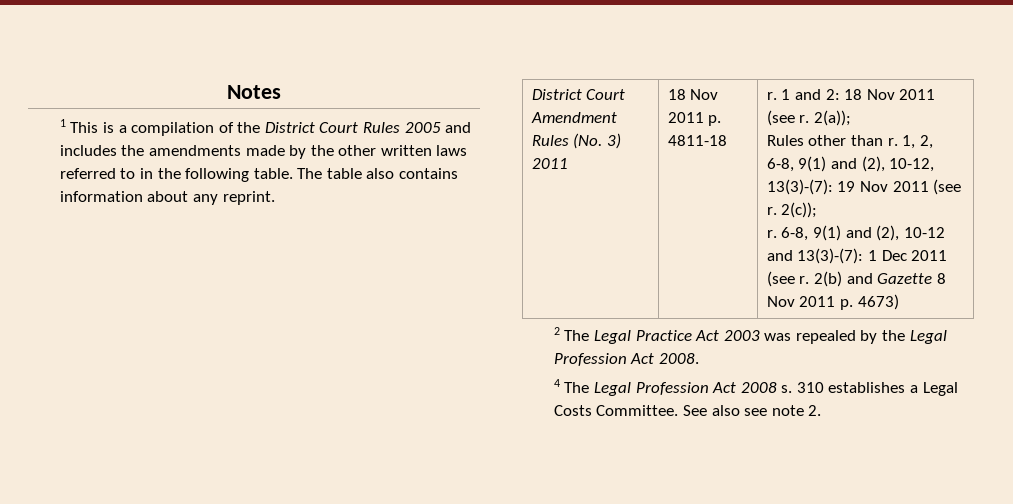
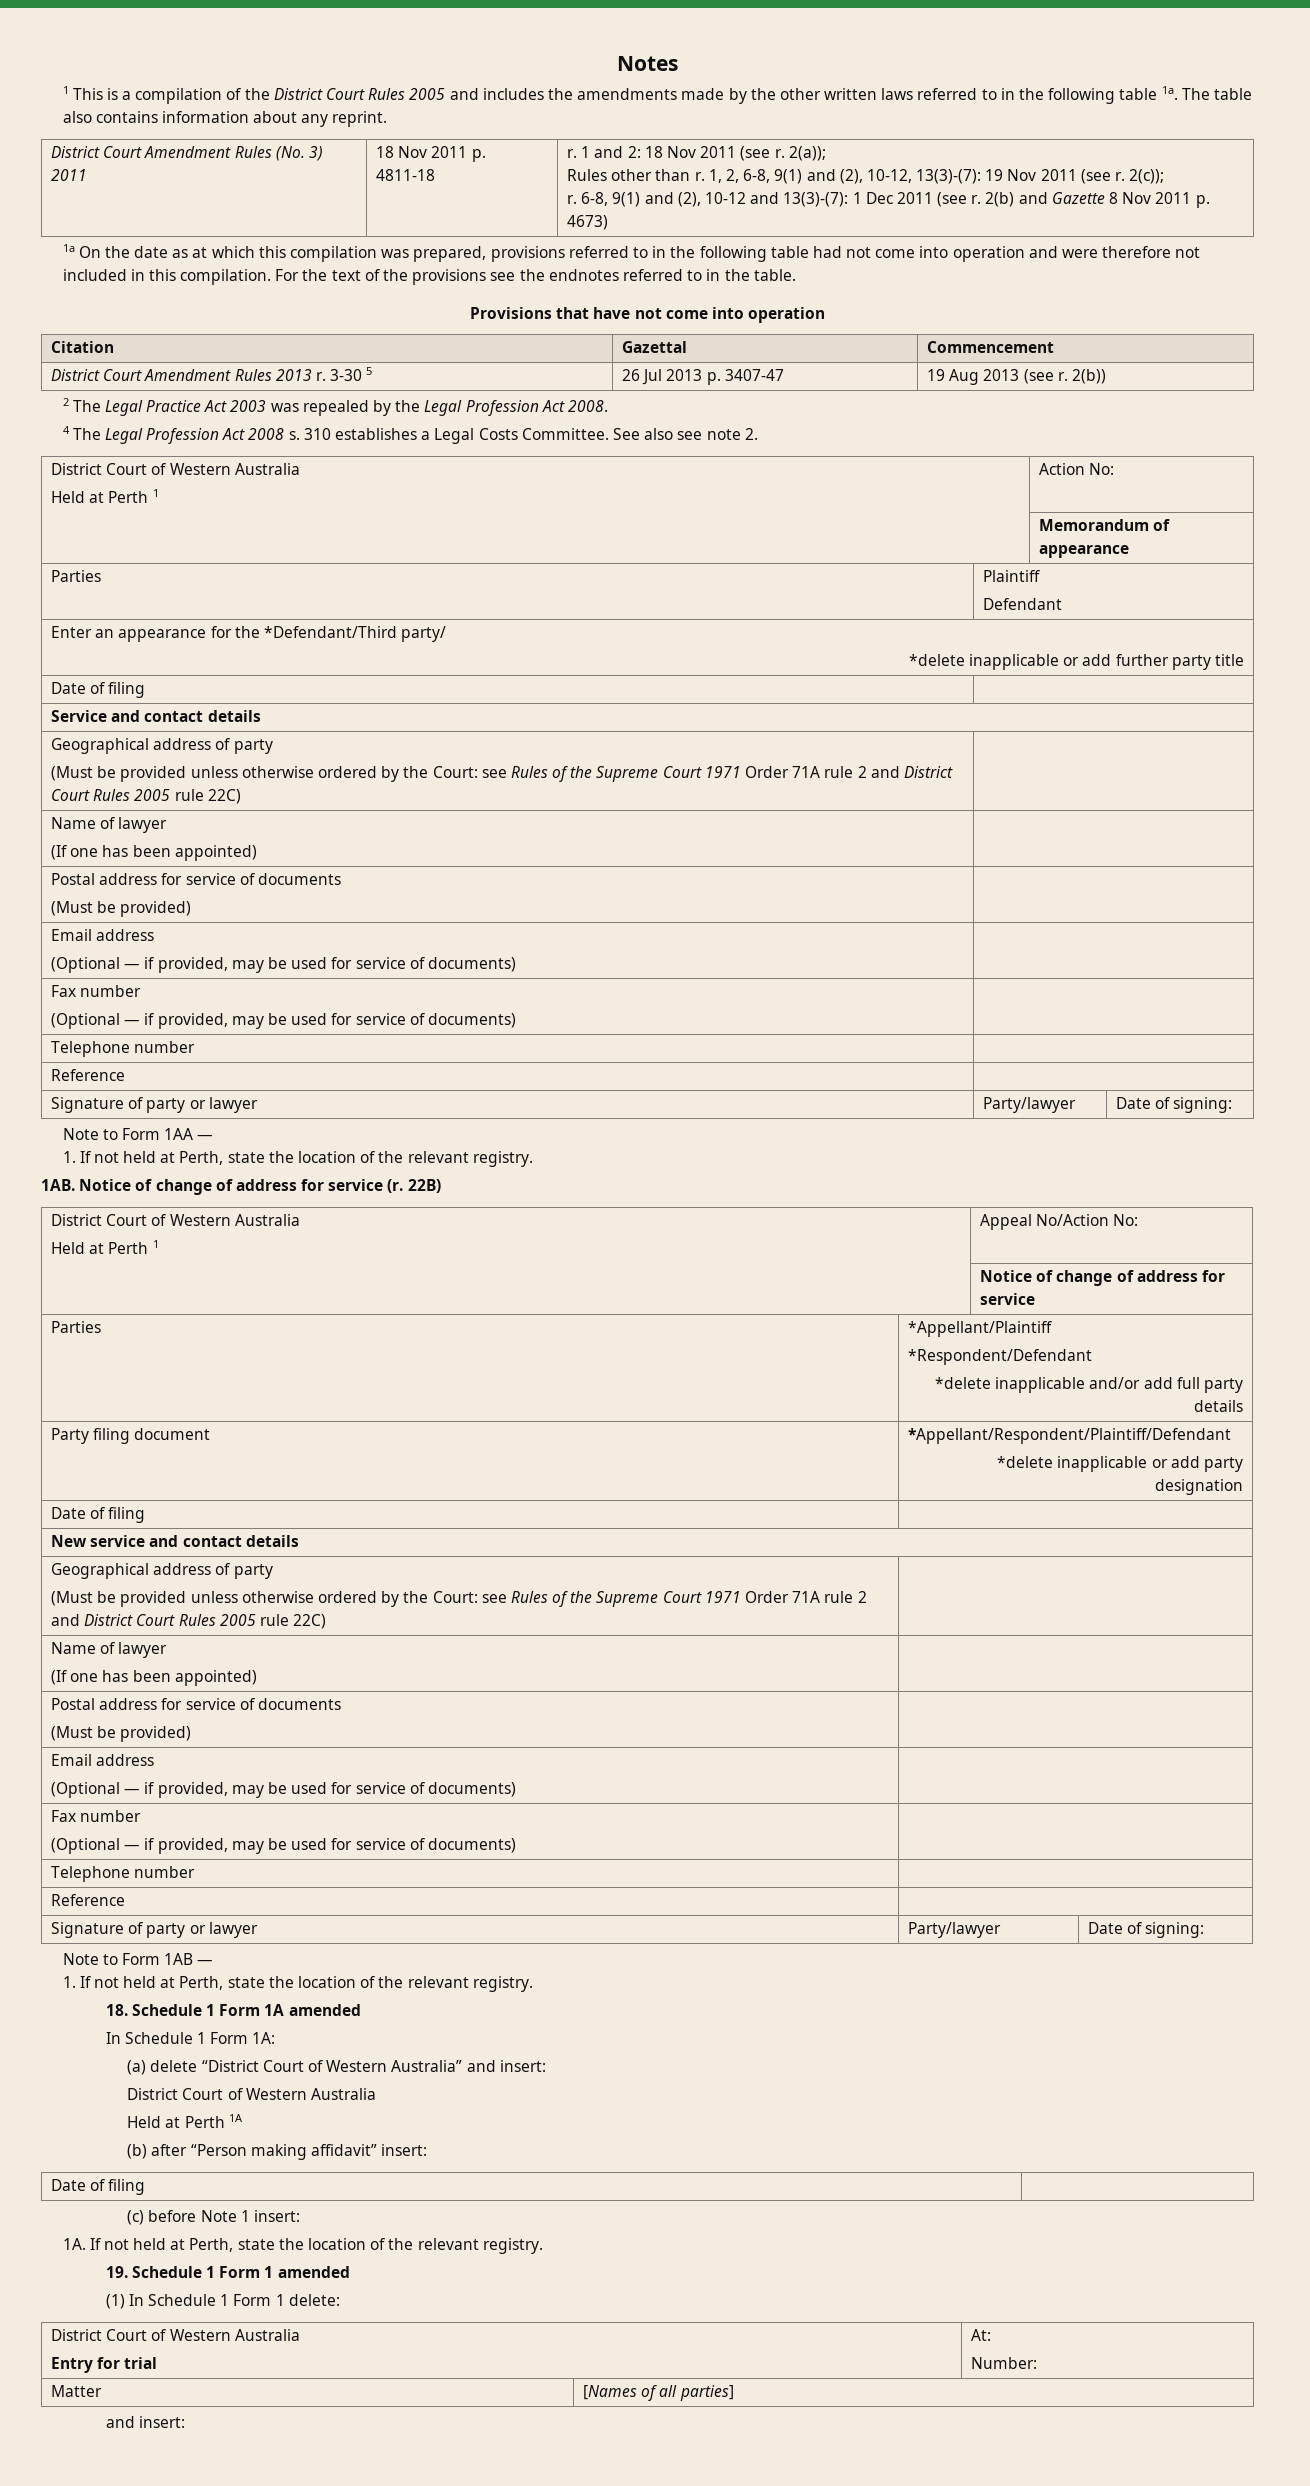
[253,168,293,179] table. -> [1119,86,1178,100] table 1a.
(899, 302) none -> [62,244,1201,262] [62,269,796,285] [469,307,826,323] [51,341,115,353] [622,341,688,353] [927,341,1055,353] [51,367,373,381] [622,369,784,385] [927,369,1107,385] // 1a On the date as at which this compilation was prepared, provisions referred to in the following table had not come into operation and were therefore not included in this compilation. For the text of the provisions see the endnotes referred to in the table. // Provisions that have not come into operation // Citation | Gazettal | Commencement // District Court Amendment Rules 2013 r. 3-30 5 | 26 Jul 2013 p. 3407-47 | 19 Aug 2013 (see r. 2(b))
(822, 410) none -> [51,463,300,475] [51,489,159,503] [1039,463,1115,475] [1039,519,1171,531] [1039,545,1130,558] [51,570,102,582] [983,570,1041,582] [983,598,1063,610] [51,626,447,642] [908,654,1244,670] [51,682,146,698] [51,710,261,722] [51,738,273,754] [51,766,953,782] [51,789,241,804] [51,817,168,833] [51,845,257,861] [51,873,342,885] [51,901,192,917] [51,929,155,941] [51,957,516,973] [51,985,142,997] [51,1013,516,1029] [51,1041,196,1057] [51,1069,126,1081] [51,1097,258,1113] [983,1097,1077,1113] [1116,1097,1233,1113] [62,1128,214,1140] [62,1151,533,1167] [41,1179,441,1195] [51,1214,300,1226] [51,1240,159,1254] [980,1214,1139,1230] [980,1270,1226,1286] [980,1293,1036,1305] [51,1321,102,1333] [908,1321,1053,1337] [908,1349,1093,1365] [934,1377,1243,1393] [1193,1400,1243,1412] [51,1428,211,1444] [908,1428,1232,1444] [997,1456,1243,1472] [1154,1479,1243,1495] [51,1507,146,1523] [51,1535,299,1547] [51,1563,273,1579] [51,1591,867,1607] [51,1614,327,1629] [51,1642,168,1658] [51,1670,257,1686] [51,1698,342,1710] [51,1726,192,1742] [51,1754,155,1766] [51,1782,516,1798] [51,1810,142,1822] [51,1838,516,1854] [51,1866,196,1882] [51,1894,126,1906] [51,1922,258,1938] [908,1922,1002,1938] [1088,1922,1205,1938] [62,1953,214,1965] [62,1976,533,1992] [105,2004,361,2016] [105,2032,276,2044] [127,2060,546,2075] [127,2088,376,2100] [127,2114,243,2128] [127,2144,428,2160] [51,2179,146,2195] [127,2210,300,2225] [62,2238,543,2254] [105,2266,350,2278] [105,2294,340,2309] [51,2329,300,2341] [51,2357,158,2373] [971,2329,992,2341] [971,2357,1038,2369] [51,2385,103,2397] [583,2385,734,2401] [105,2416,185,2428] // District Court of Western Australia // Held at Perth 1 | Action No: // | Memorandum of appearance // Parties | Plaintiff // Defendant // Enter an appearance for the *Defendant/Third party/ // *delete inapplicable or add further party title // Date of filing | // Service and contact details // Geographical address of party // (Must be provided unless otherwise ordered by the Court: see Rules of the Supreme Court 1971 Order 71A rule 2 and District Court Rules 2005 rule 22C) | // Name of lawyer // (If one has been appointed) | // Postal address for service of documents // (Must be provided) | // Email address // (Optional — if provided, may be used for service of documents) | // Fax number // (Optional — if provided, may be used for service of documents) | // Telephone number | // Reference | // Signature of party or lawyer | Party/lawyer | Date of signing: // Note to Form 1AA — // 1. If not held at Perth, state the location of the relevant registry. // 1AB. Notice of change of address for service (r. 22B) // District Court of Western Australia // Held at Perth 1 | Appeal No/Action No: // | Notice of change of address for service // Parties | *Appellant/Plaintiff // *Respondent/Defendant // *delete inapplicable and/or add full party details // Party filing document | *Appellant/Respondent/Plaintiff/Defendant // *delete inapplicable or add party designation // Date of filing | // New service and contact details // Geographical address of party // (Must be provided unless otherwise ordered by the Court: see Rules of the Supreme Court 1971 Order 71A rule 2 and District Court Rules 2005 rule 22C) | // Name of lawyer // (If one has been appointed) | // Postal address for service of documents // (Must be provided) | // Email address // (Optional — if provided, may be used for service of documents) | // Fax number // (Optional — if provided, may be used for service of documents) | // Telephone number | // Reference | // Signature of party or lawyer | Party/lawyer | Date of signing: // Note to Form 1AB — // 1. If not held at Perth, state the location of the relevant registry. // 18. Schedule 1 Form 1A amended // In Schedule 1 Form 1A: // (a) delete “District Court of Western Australia” and insert: // District Court of Western Australia // Held at Perth 1A // (b) after “Person making affidavit” insert: // Date of filing | // (c) before Note 1 insert: // 1A. If not held at Perth, state the location of the relevant registry. // 19. Schedule 1 Form 1 amended // (1) In Schedule 1 Form 1 delete: // District Court of Western Australia // Entry for trial | At: // Number: // Matter | [Names of all parties] // and insert:

